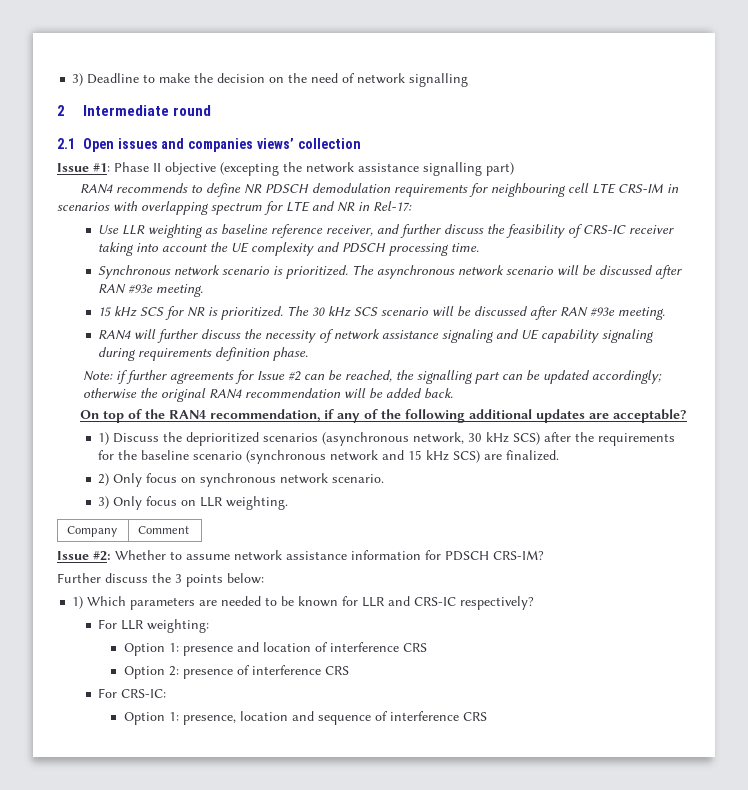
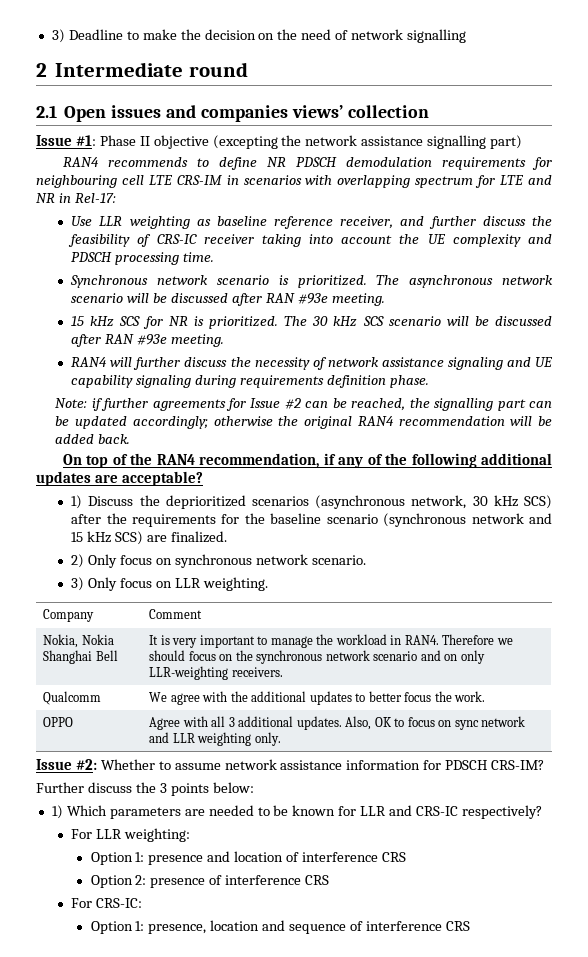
(190, 530) none -> [43,634,114,648] [43,650,118,664] [149,634,513,648] [149,650,485,664] [149,666,283,680] [43,691,102,705] [149,691,486,705] [43,717,74,727] [149,716,526,730] [149,732,281,746] // Nokia, Nokia Shanghai Bell | It is very important to manage the workload in RAN4. Therefore we should focus on the synchronous network scenario and on only LLR-weighting receivers. // Qualcomm | We agree with the additional updates to better focus the work. // OPPO | Agree with all 3 additional updates. Also, OK to focus on sync network and LLR weighting only.

